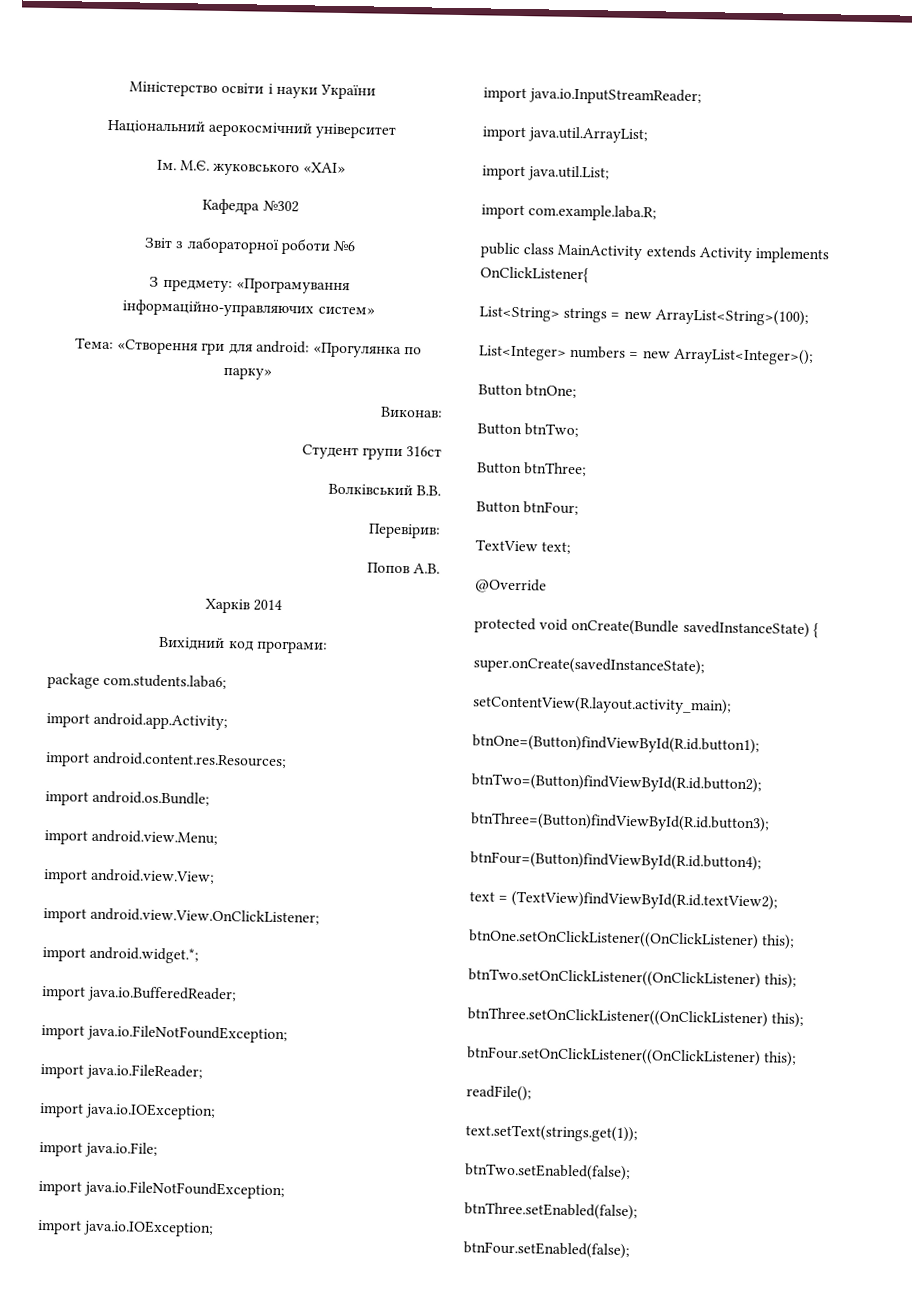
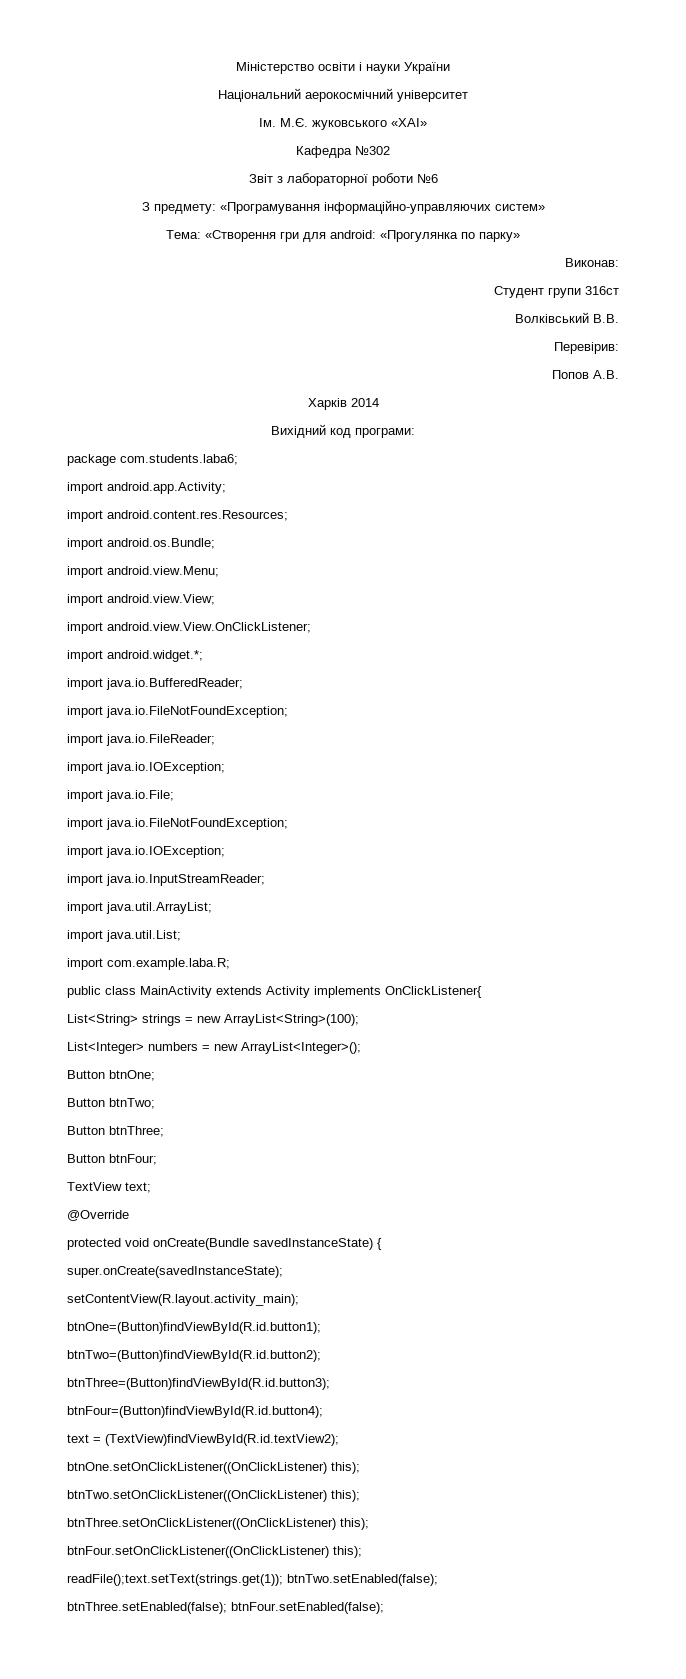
[466,1085,532,1102] [465,1124,638,1143] readFile(); // text.setText(strings.get(1)); // -> [67,1574,283,1586] readFile();text.setText(strings.get(1));
(638, 1211) // -> (227, 1608) none

